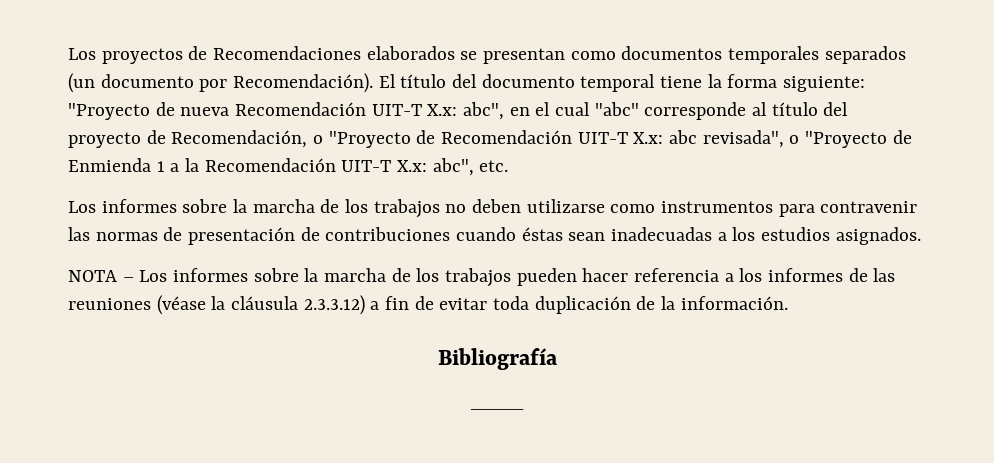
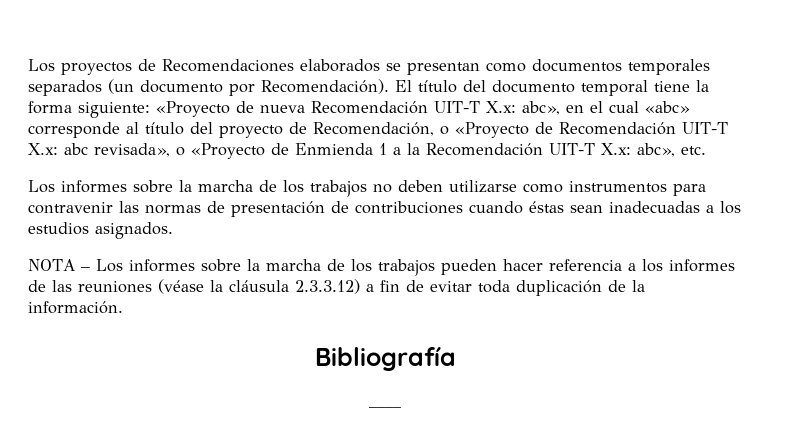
[68,103,150,120] "Proyecto -> [156,101,230,117] «Proyecto
[463,102,505,120] abc", -> [522,101,560,115] abc»,
[594,102,639,116] "abc" -> [645,101,690,113] «abc»
[328,131,411,148] "Proyecto -> [455,122,529,138] «Proyecto
[702,130,888,148] revisada", o "Proyecto -> [94,143,265,159] revisada», o «Proyecto
[432,158,474,176] abc", -> [637,143,675,157] abc»,

